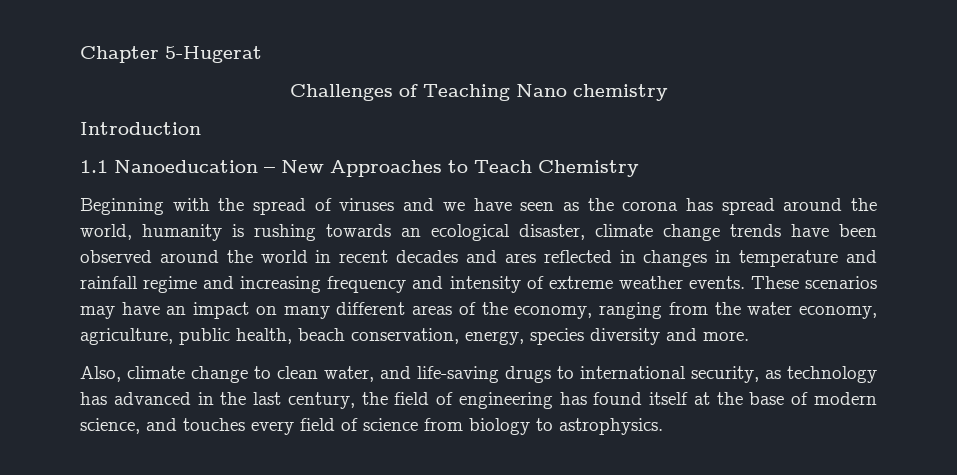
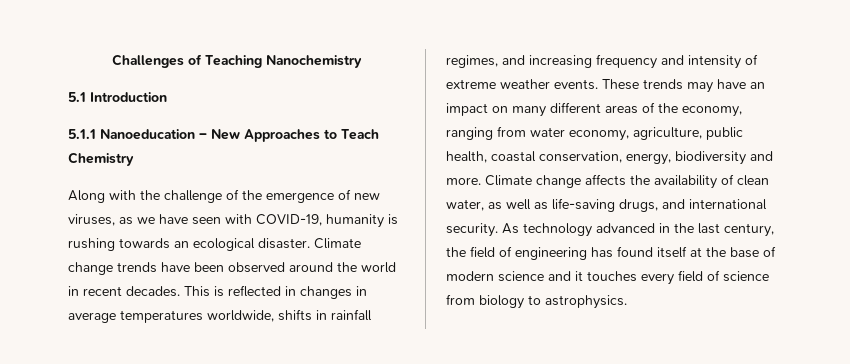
[80,46,262,63] Chapter 5-Hugerat // -> (111, 61) none
[515,84,668,101] Nano chemistry // -> [265,55,362,68] [68,92,86,102] Nanochemistry // 5.1
[80,160,108,173] 1.1 -> [68,129,96,139] 5.1.1
[80,198,164,215] Beginning -> [68,190,105,203] Along
[253,198,877,215] [80,224,132,240] spread of viruses and we have seen as the corona has spread around the world, -> [164,189,380,203] [68,214,322,226] challenge of the emergence of new viruses, as we have seen with COVID-19,
[519,224,653,240] disaster, climate -> [258,238,361,249] disaster. Climate
[396,250,536,263] decades and ares -> [126,286,224,297] decades. This is
[739,250,877,267] [80,276,198,293] temperature and rainfall regime -> [68,309,372,323] [446,55,498,68] average temperatures worldwide, shifts in rainfall regimes,
[805,276,878,289] scenarios -> [643,79,683,90] trends
[714,302,741,315] the -> (526, 131) none
[298,328,345,341] beach -> [491,151,536,162] coastal
[530,328,660,345] species diversity -> [675,151,746,165] biodiversity
[80,366,877,383] [80,392,107,405] // Also, climate change to clean water, and life-saving drugs to international security, as technology has -> [485,174,769,189] [446,198,767,212] [446,223,592,237] Climate change affects the availability of clean water, as well as life-saving drugs, and international security. As technology
[80,418,177,434] science, and -> [498,271,583,282] science and it

